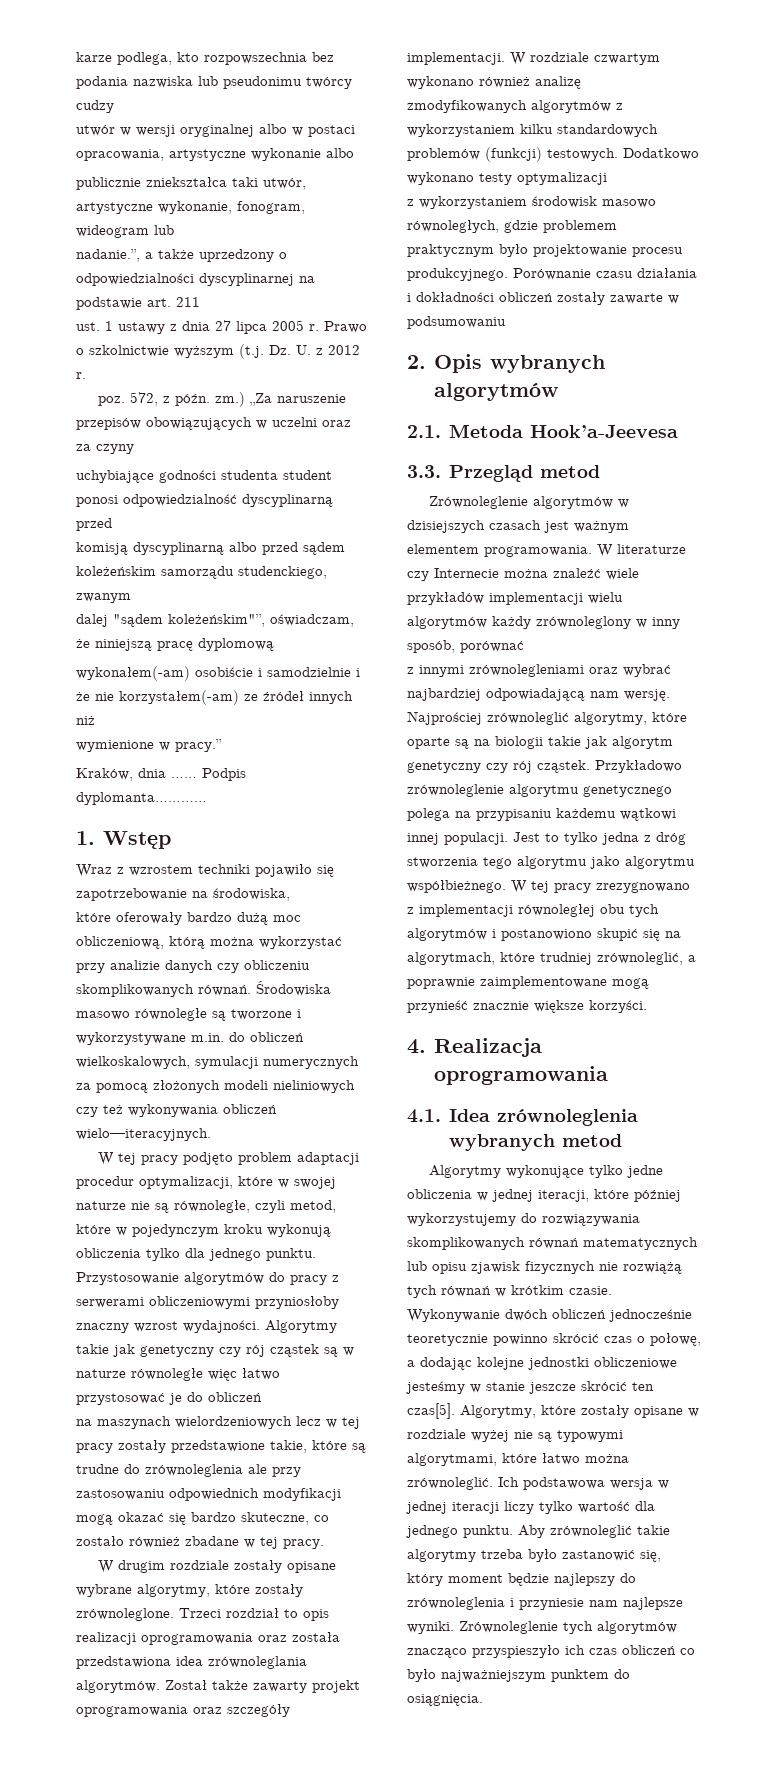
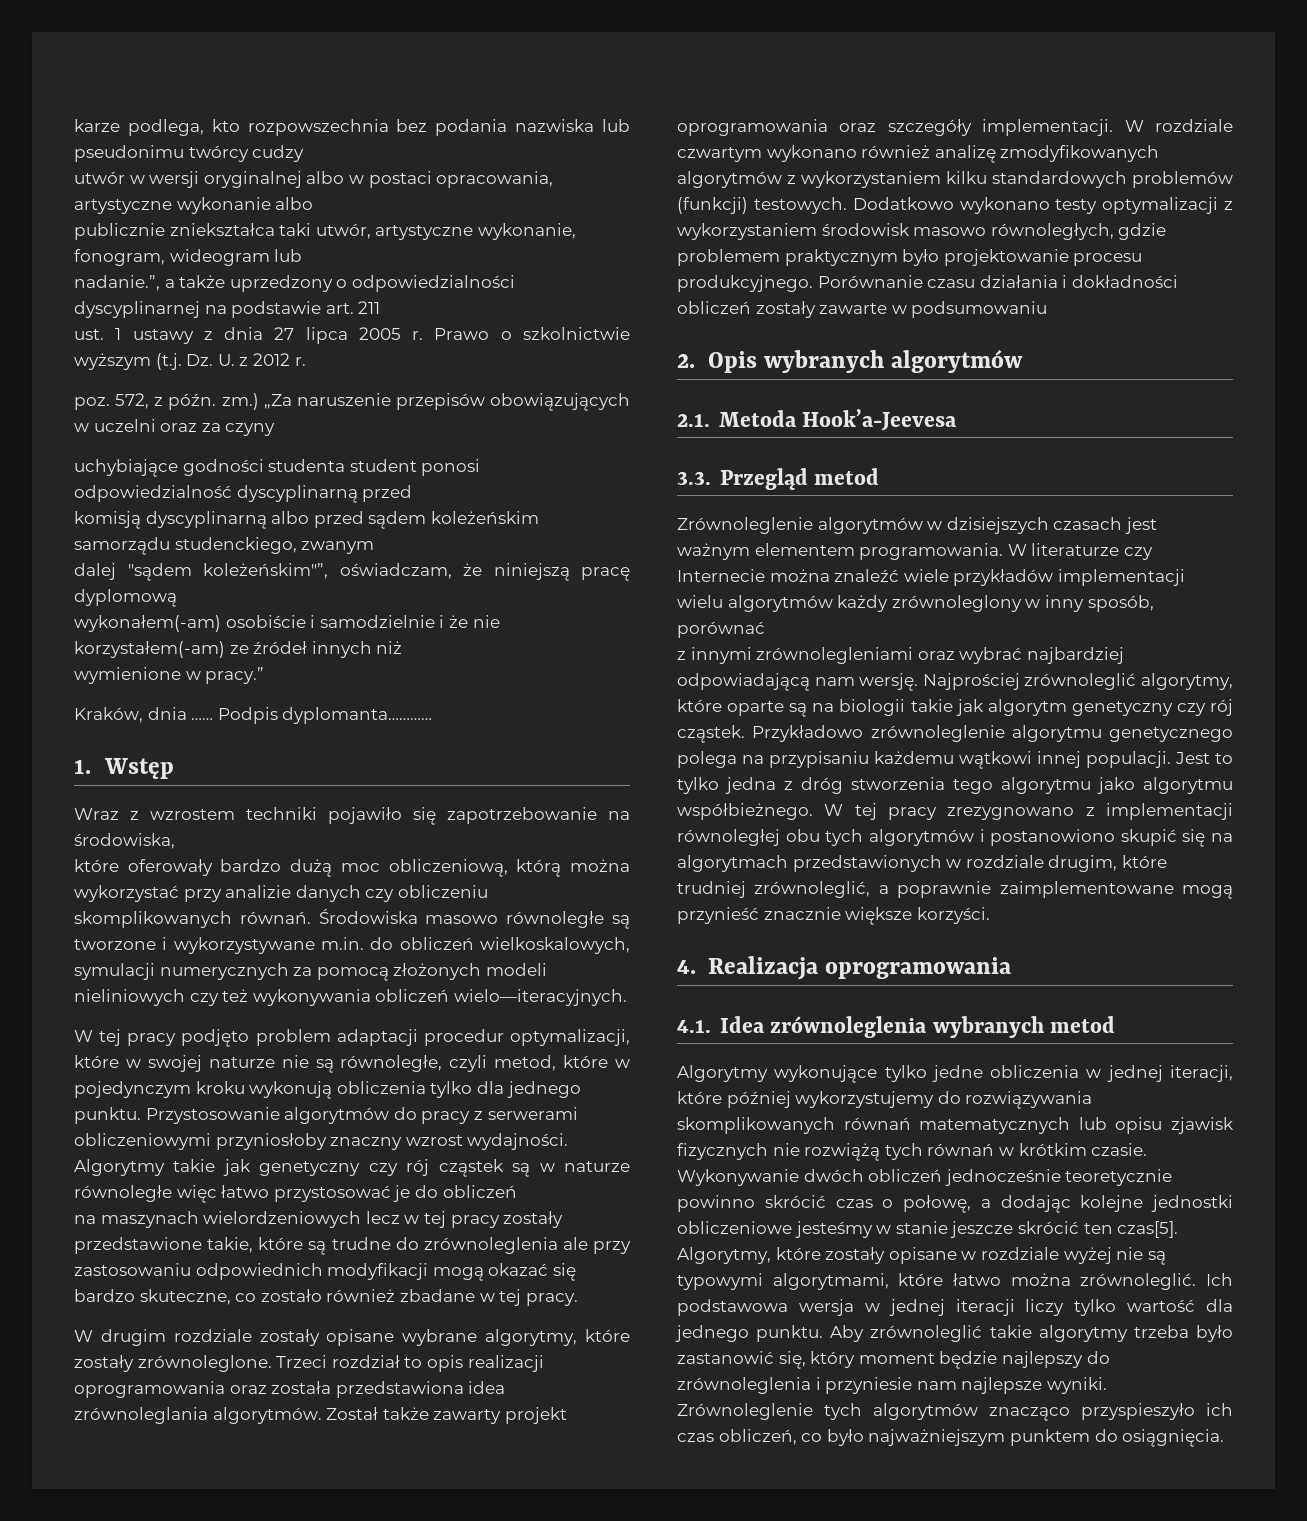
(607, 178) // -> (1219, 205) none
[407,952,495,965] algorytmach, -> [677,855,1118,872] algorytmach przedstawionych w rozdziale drugim,
[622,1645,676,1655] obliczeń -> [718,1429,797,1445] obliczeń,

